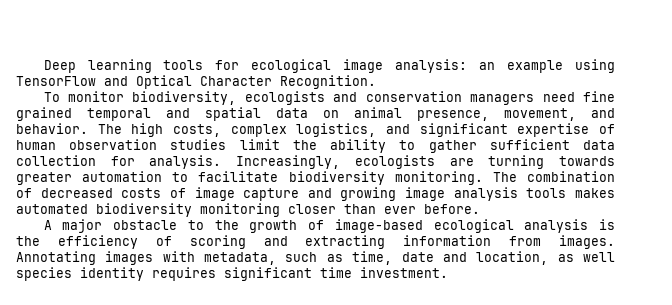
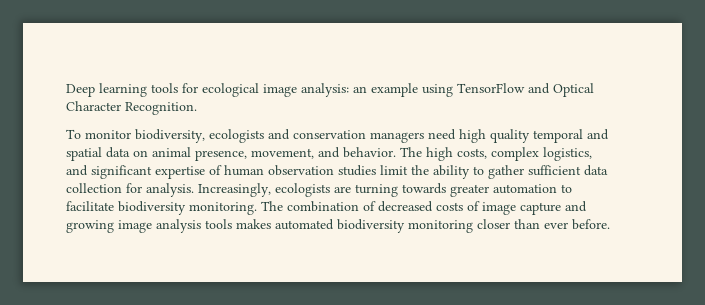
[583,91,615,102] [16,107,72,121] fine grained -> [459,129,530,143] high quality
[43,219,615,233] [16,235,615,249] [16,251,616,265] [16,267,448,281] // A major obstacle to the growth of image-based ecological analysis is the efficiency of scoring and extracting information from images. Annotating images with metadata, such as time, date and location, as well species identity requires significant time investment. -> (610, 224) none

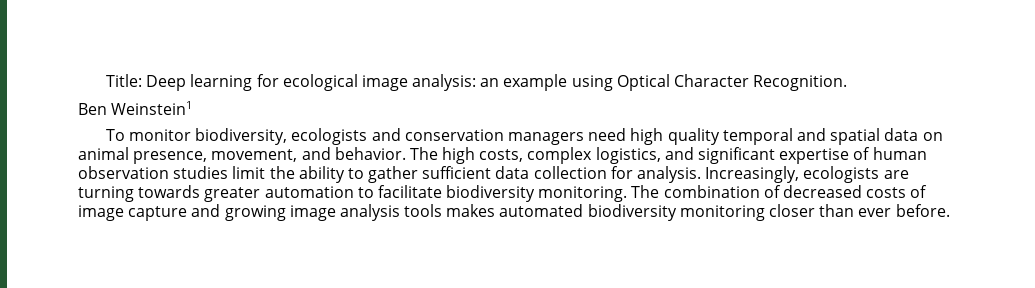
(66, 90) none -> [105,74,142,87] Title:
[151,83,178,93] tools -> (253, 82) none
[457,83,550,94] TensorFlow and -> (613, 83) none
(197, 108) none -> [78,101,193,115] // Ben Weinstein1

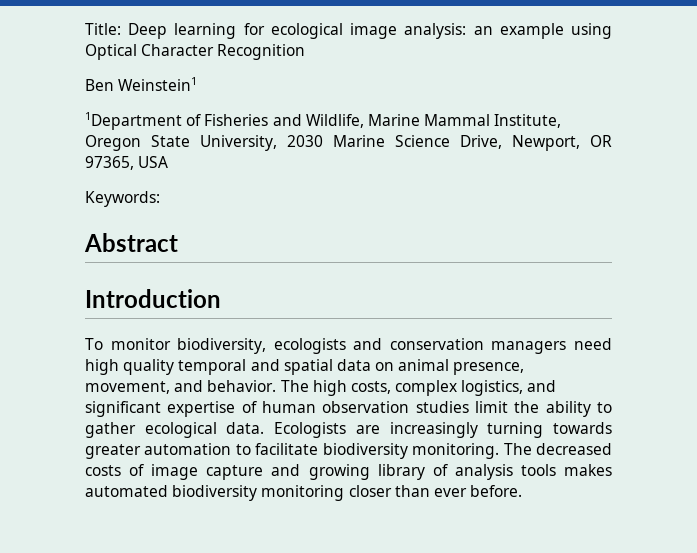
[753,75,848,91] Recognition. -> [217,44,306,60] Recognition
(193, 108) none -> [85,112,562,130] [85,135,612,151] [85,156,169,170] [85,191,160,207] [84,233,178,252] [85,289,221,308] // 1Department of Fisheries and Wildlife, Marine Mammal Institute, Oregon State University, 2030 Marine Science Drive, Newport, OR 97365, USA // Keywords: // Abstract // Introduction
[422,166,909,183] sufficient data collection for analysis. Increasingly, ecologists are -> [144,422,478,438] ecological data. Ecologists are increasingly
[663,185,781,198] combination of -> (532, 449) none
[289,205,336,221] image -> [377,464,448,480] library of

